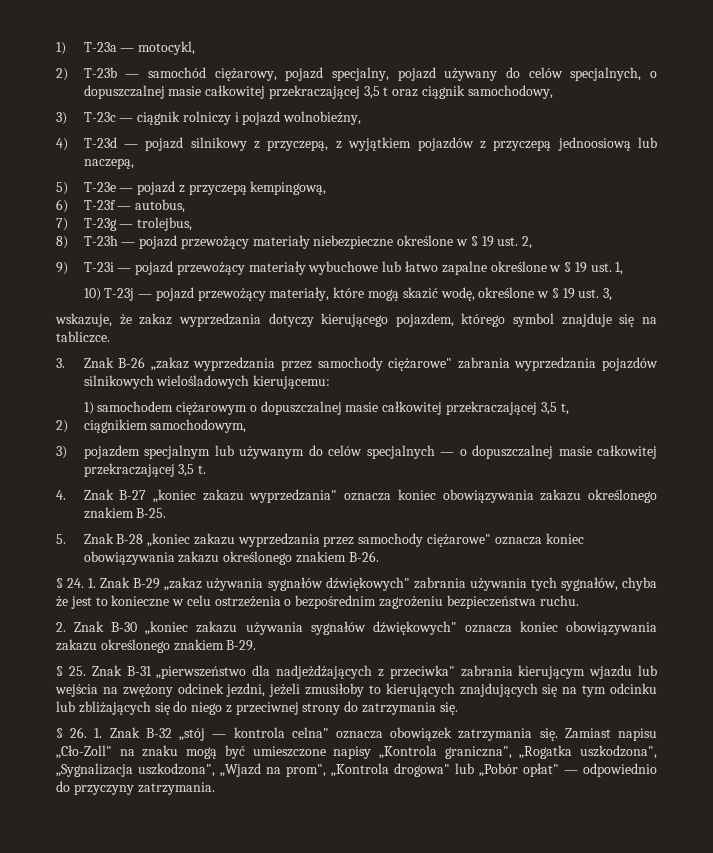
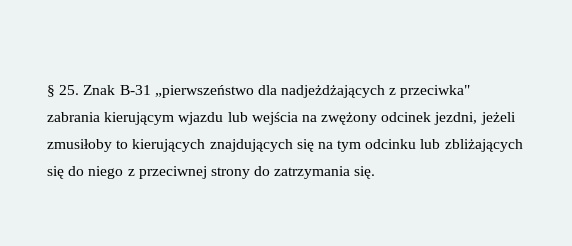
[56,41,196,55] [56,67,657,81] [83,85,553,99] [56,111,362,125] [56,137,657,151] [83,158,134,169] [56,181,327,195] [56,199,186,213] [56,217,193,231] [56,235,533,249] [56,261,624,275] [83,287,613,301] [55,313,657,327] [56,331,110,343] [56,357,658,371] [83,375,331,389] [83,401,569,415] [56,419,247,433] [56,445,658,459] [83,463,207,477] [56,489,657,503] [83,507,167,519] [56,533,584,547] [83,551,379,565] [56,577,658,591] [56,595,579,609] [56,621,658,635] [56,639,257,653] 1) T-23a — motocykl, // 2) T-23b — samochód ciężarowy, pojazd specjalny, pojazd używany do celów specjalnych, o dopuszczalnej masie całkowitej przekraczającej 3,5 t oraz ciągnik samochodowy, // 3) T-23c — ciągnik rolniczy i pojazd wolnobieżny, // 4) T-23d — pojazd silnikowy z przyczepą, z wyjątkiem pojazdów z przyczepą jednoosiową lub naczepą, // 5) T-23e — pojazd z przyczepą kempingową, // 6) T-23f — autobus, // 7) T-23g — trolejbus, // 8) T-23h — pojazd przewożący materiały niebezpieczne określone w § 19 ust. 2, // 9) T-23i — pojazd przewożący materiały wybuchowe lub łatwo zapalne określone w § 19 ust. 1, // 10) T-23j — pojazd przewożący materiały, które mogą skazić wodę, określone w § 19 ust. 3, // wskazuje, że zakaz wyprzedzania dotyczy kierującego pojazdem, którego symbol znajduje się na tabliczce. // 3. Znak B-26 „zakaz wyprzedzania przez samochody ciężarowe" zabrania wyprzedzania pojazdów silnikowych wielośladowych kierującemu: // 1) samochodem ciężarowym o dopuszczalnej masie całkowitej przekraczającej 3,5 t, // 2) ciągnikiem samochodowym, // 3) pojazdem specjalnym lub używanym do celów specjalnych — o dopuszczalnej masie całkowitej przekraczającej 3,5 t. // 4. Znak B-27 „koniec zakazu wyprzedzania" oznacza koniec obowiązywania zakazu określonego znakiem B-25. // 5. Znak B-28 „koniec zakazu wyprzedzania przez samochody ciężarowe" oznacza koniec obowiązywania zakazu określonego znakiem B-26. // § 24. 1. Znak B-29 „zakaz używania sygnałów dźwiękowych" zabrania używania tych sygnałów, chyba że jest to konieczne w celu ostrzeżenia o bezpośrednim zagrożeniu bezpieczeństwa ruchu. // 2. Znak B-30 „koniec zakazu używania sygnałów dźwiękowych" oznacza koniec obowiązywania zakazu określonego znakiem B-29. // -> (47, 91) none
[56,727,657,741] [56,745,657,759] [56,763,657,777] [56,781,215,795] // § 26. 1. Znak B-32 „stój — kontrola celna" oznacza obowiązek zatrzymania się. Zamiast napisu „Cło-Zoll" na znaku mogą być umieszczone napisy „Kontrola graniczna", „Rogatka uszkodzona", „Sygnalizacja uszkodzona", „Wjazd na prom", „Kontrola drogowa" lub „Pobór opłat" — odpowiednio do przyczyny zatrzymania. -> (376, 172) none

